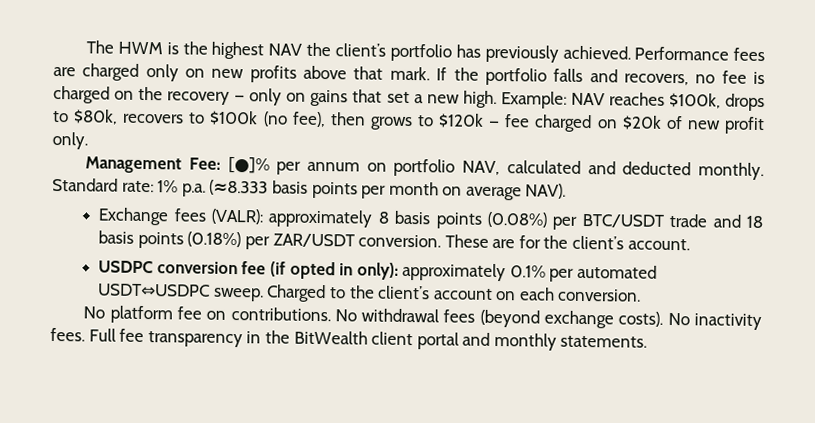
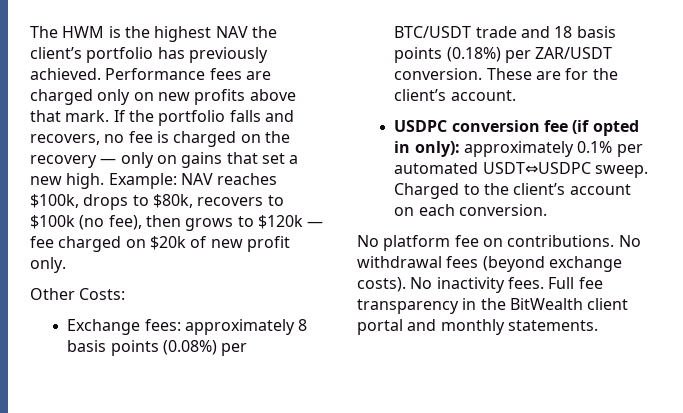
[85,156,765,181] [52,177,567,201] Management Fee: [●]% per annum on portfolio NAV, calculated and deducted monthly. Standard rate: 1% p.a. (≈8.333 basis points per month on average NAV). -> [30,288,126,300] Other Costs:
[173,208,264,225] fees (VALR): -> [144,319,181,331] fees:

